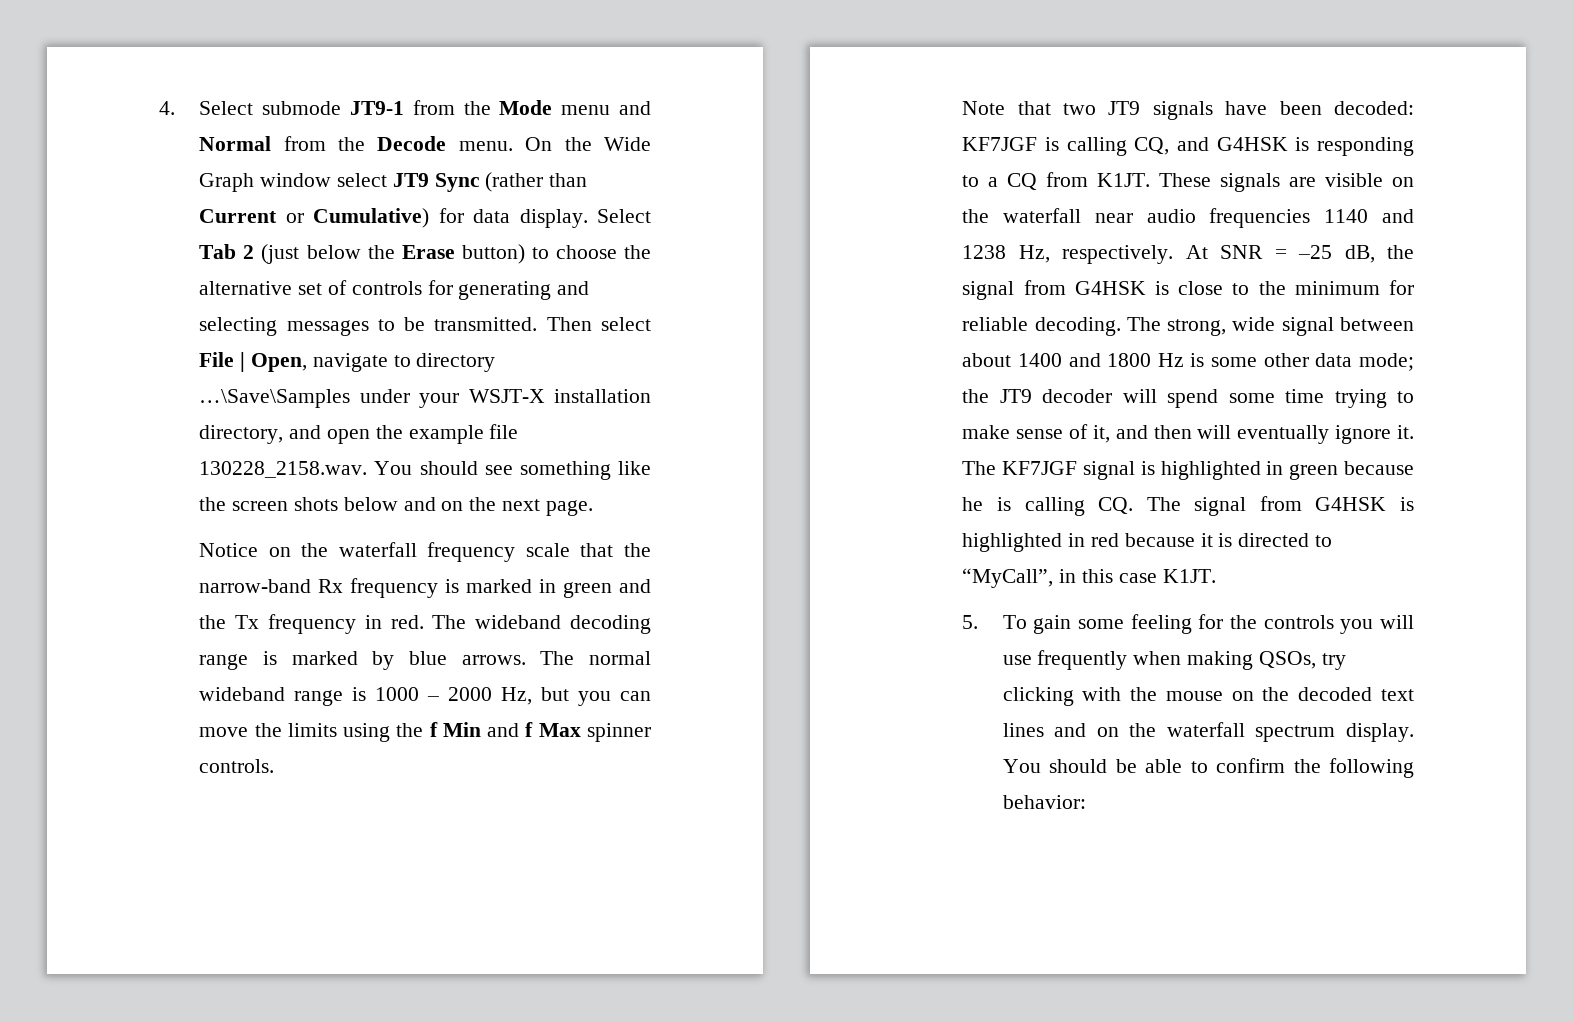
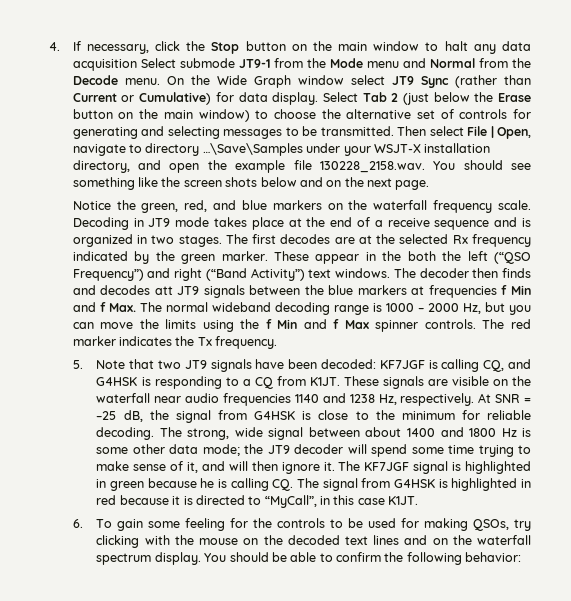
(175, 108) none -> [72,41,531,54] [72,59,137,71] If necessary, click the Stop button on the main window to halt any data acquisition
[461,244,525,264] button) -> [72,109,250,122] button on the main window)
[268,542,651,562] [199,578,651,598] [199,614,651,634] [199,651,526,670] on the waterfall frequency scale that the narrow-band Rx frequency is marked in green and the Tx frequency in red. The wideband decoding range is marked by blue arrows. -> [116,200,532,213] [72,217,531,230] [72,234,532,247] [72,251,531,264] [72,268,531,281] [72,285,532,298] [72,302,136,312] the green, red, and blue markers on the waterfall frequency scale. Decoding in JT9 mode takes place at the end of a receive sequence and is organized in two stages. The first decodes are at the selected Rx frequency indicated by the green marker. These appear in the both the left (“QSO Frequency”) and right (“Band Activity”) text windows. The decoder then finds and decodes att JT9 signals between the blue markers at frequencies f Min and f Max.
(286, 694) none -> [274,302,330,315] decoding
(275, 766) // -> [482,319,531,329] [72,336,278,349] [72,360,83,369] The red marker indicates the Tx frequency. // 5.
[1153,425,1330,444] then will eventually -> [228,461,278,471] will then
[962,615,979,629] 5. -> [72,519,83,528] 6.
[1340,615,1414,634] [1002,650,1182,670] you will use frequently when -> [330,518,420,528] to be used for

